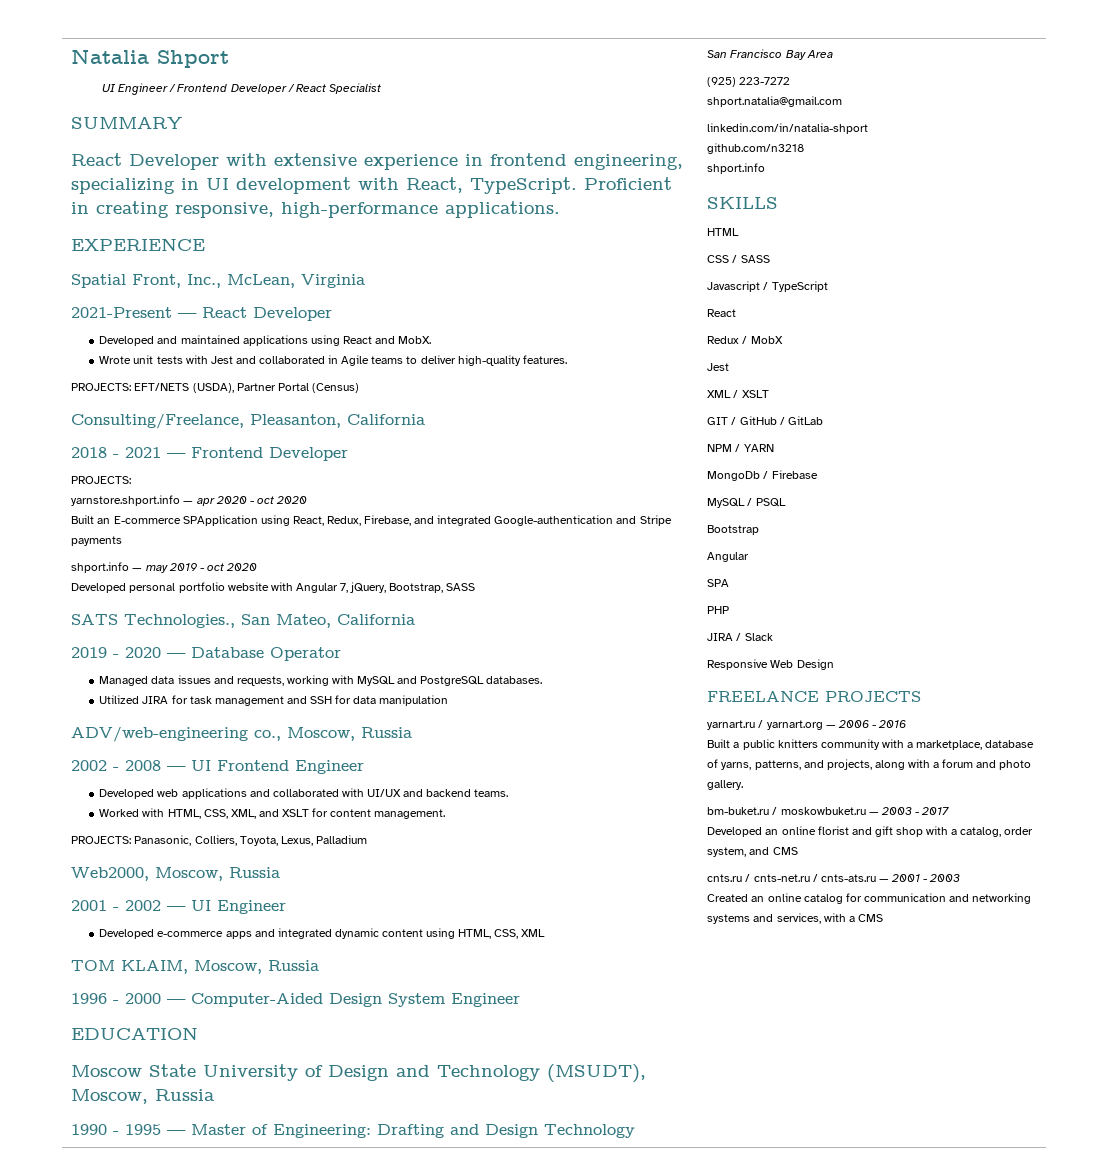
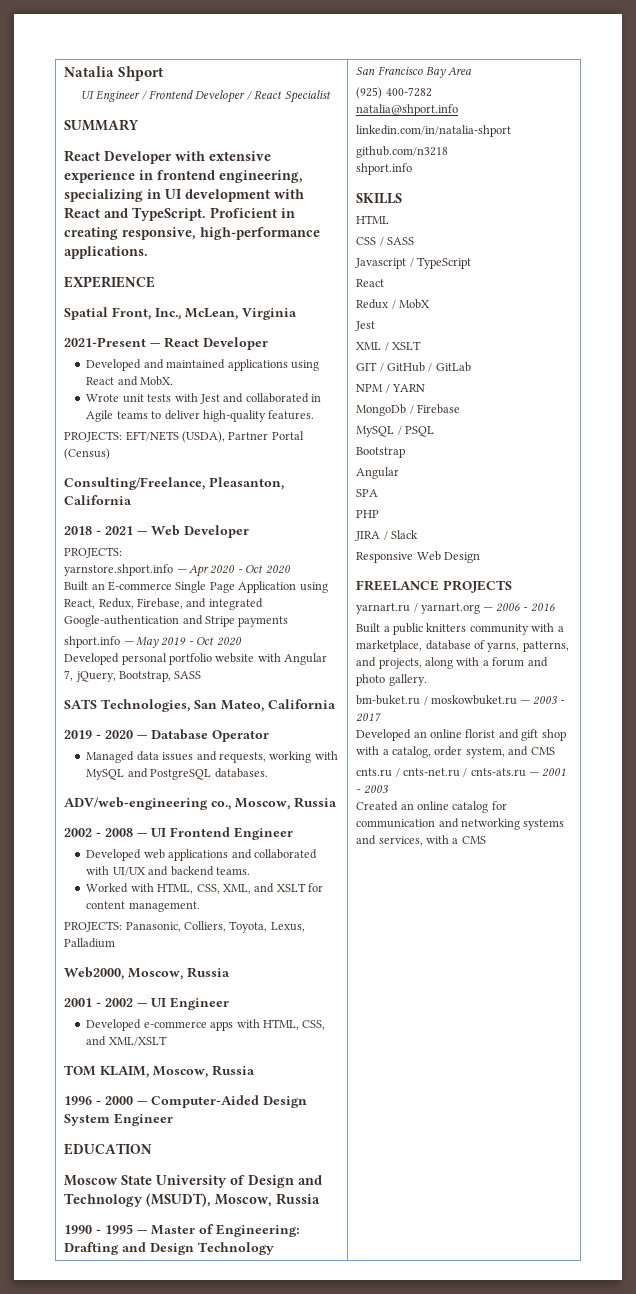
[406,177,464,193] React, -> [64,207,129,219] React and
[191,447,264,458] Frontend -> [151,525,181,536] Web
[196,498,215,506] apr -> [189,565,210,577] Apr
[256,496,274,504] oct -> [245,565,264,573] Oct
[182,515,258,526] SPApplication -> [175,581,297,593] Single Page Application
[145,563,224,573] may 2019 - oct -> [136,637,215,648] May 2019 - Oct
[124,614,236,628] Technologies., -> [101,699,191,712] Technologies,
[99,695,449,706] // Utilized JIRA for task management and SSH for data manipulation -> (268, 773) none
[254,928,546,939] and integrated dynamic content using HTML, CSS, XML -> [236,1019,326,1030] [86,1036,167,1046] with HTML, CSS, and XML/XSLT
[739,77,791,85] [707,96,843,107] 223-7272 // shport.natalia@gmail.com -> [385,87,432,97] [356,104,459,116] 400-7282 // natalia@shport.info

